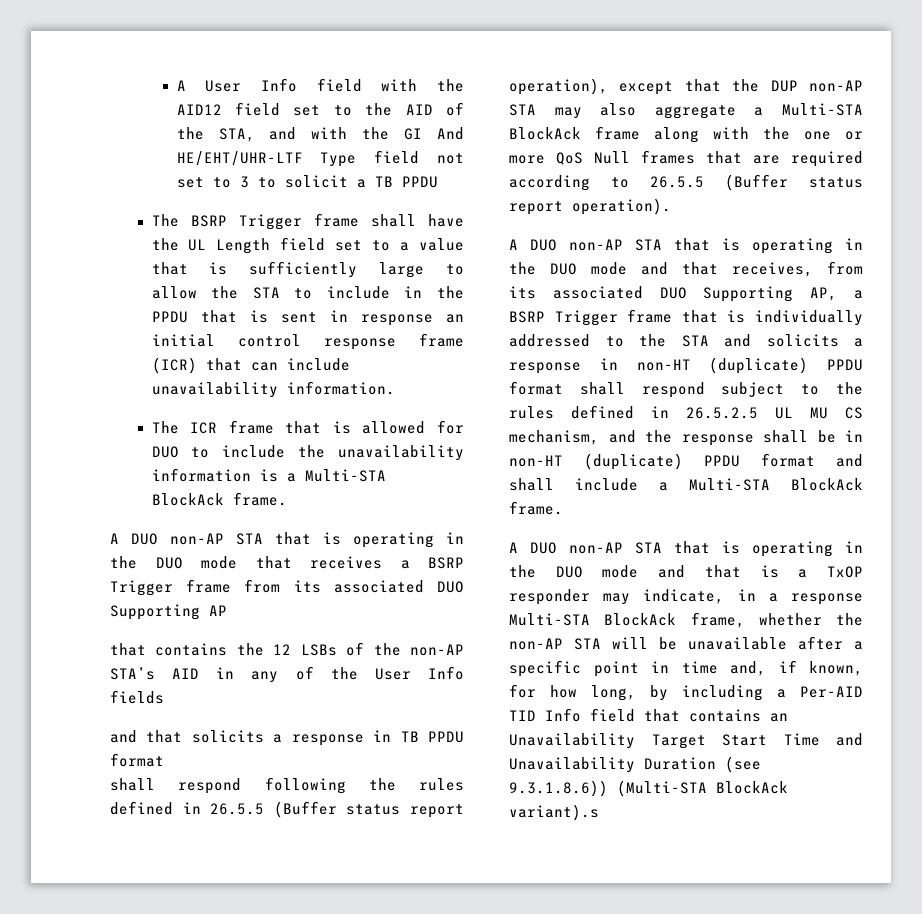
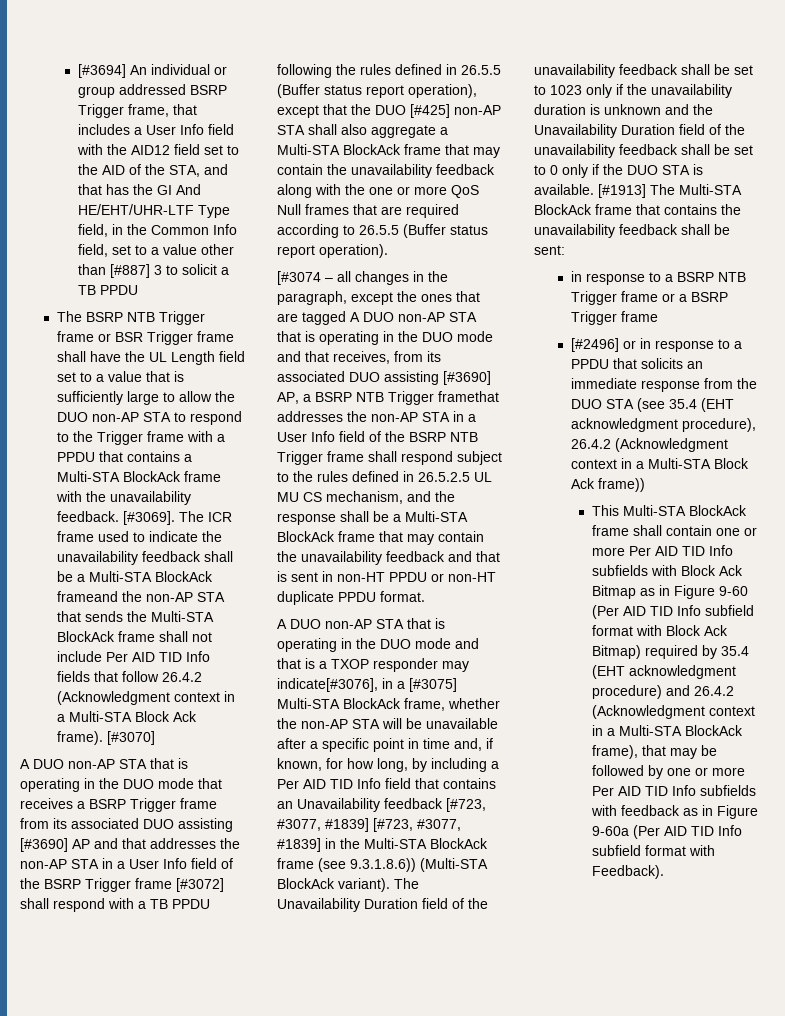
[176,80,186,91] A -> [78,64,228,78] [78,84,228,98] [78,104,198,118] [78,124,143,135] [#3694] An individual or group addressed BSRP Trigger frame, that includes a
[311,127,348,139] with -> [78,184,130,195] that has
[374,150,464,164] [176,177,231,188] field not set to -> [78,224,238,237] [78,244,235,257] [78,264,151,278] field, in the Common Info field, set to a value other than [#887]
(227, 221) none -> [126,311,205,325] [56,331,143,342] NTB Trigger frame or BSR
[252,286,464,299] [151,310,464,326] [151,333,464,350] [151,357,350,374] [151,381,395,398] [151,420,464,434] [151,445,464,461] [151,468,386,482] [151,492,287,506] STA to include in the PPDU that is sent in response an initial control response frame (ICR) that can include unavailability information. // The ICR frame that is allowed for DUO to include the unavailability information is a Multi-STA BlockAck frame. -> [56,411,242,425] [56,431,225,445] [56,451,192,462] [56,471,221,482] [55,491,191,505] [56,511,232,525] [56,531,222,542] [56,551,233,565] [56,571,213,582] [56,591,225,602] [56,611,214,622] [56,631,212,642] [56,651,210,662] [56,671,202,682] [56,691,235,705] [56,711,197,722] [56,731,155,745] DUO non-AP STA to respond to the Trigger frame with a PPDU that contains a Multi-STA BlockAck frame with the unavailability feedback. [#3069]. The ICR frame used to indicate the unavailability feedback shall be a Multi-STA BlockAck frameand the non-AP STA that sends the Multi-STA BlockAck frame shall not include Per AID TID Info fields that follow 26.4.2 (Acknowledgment context in a Multi-STA Block Ack frame). [#3070]
[110,604,200,620] Supporting -> [178,818,233,832] [20,838,68,852] assisting [#3690]
[110,642,464,656] [110,666,464,683] [110,690,164,704] [110,730,464,746] [110,753,164,767] [110,778,242,794] // that contains the 12 LSBs of the non-AP STA’s AID in any of the User Info fields // and that solicits a response in TB PPDU format // shall respond -> [94,838,240,849] [20,858,233,869] [20,878,224,892] [20,898,210,912] and that addresses the non-AP STA in a User Info field of the BSRP Trigger frame [#3072] shall respond with a TB PPDU
[770,80,863,92] [509,104,582,119] DUP non-AP STA may -> [375,104,501,118] [277,124,337,135] DUO [#425] non-AP STA shall
(640, 133) none -> [445,144,500,158] [277,164,495,178] that may contain the unavailability feedback
(671, 206) none -> [277,271,448,285] [277,291,480,305] [277,311,346,325] [#3074 – all changes in the paragraph, except the ones that are tagged
[703,286,794,302] Supporting -> [384,371,491,385] assisting [#3690]
[554,309,863,326] [509,334,863,347] [509,357,863,374] [509,381,563,395] Trigger frame that is individually addressed to the STA and solicits a response in non-HT (duplicate) PPDU format -> [356,391,499,405] [277,411,476,422] [277,431,478,442] [277,451,364,465] NTB Trigger framethat addresses the non-AP STA in a User Info field of the BSRP NTB Trigger frame
[845,430,863,442] [509,453,863,470] [509,478,863,491] [509,501,563,515] in non-HT (duplicate) PPDU format and shall include a Multi-STA BlockAck frame. -> [393,511,468,522] [277,531,484,545] [277,551,500,565] [277,571,496,582] [277,591,425,605] a Multi-STA BlockAck frame that may contain the unavailability feedback and that is sent in non-HT PPDU or non-HT duplicate PPDU format.
[827,566,863,578] TxOP -> [331,659,369,669] TXOP
[643,589,863,605] indicate, in a response -> [277,678,457,692] indicate[#3076], in a [#3075]
[800,686,863,698] Per-AID -> [277,779,326,789] Per AID
[651,733,863,749] [509,756,761,773] [509,780,788,797] [509,804,599,821] Target Start Time and Unavailability Duration (see 9.3.1.8.6)) (Multi-STA BlockAck variant).s -> [384,798,486,812] [277,818,461,832] [277,838,488,852] [277,858,488,872] [277,878,419,892] [277,898,488,912] [534,64,753,78] [534,84,732,98] [534,104,713,115] [534,124,745,138] [534,144,753,158] [534,164,703,178] [534,184,742,198] [534,204,741,215] [534,224,730,238] [534,245,565,255] [570,271,746,285] [570,291,728,305] [570,311,658,325] [570,338,742,352] [570,358,703,369] [570,378,757,392] [570,398,734,412] [570,418,756,432] [570,438,728,452] [570,458,749,469] [570,478,645,492] [592,505,748,516] [592,525,758,536] [592,545,734,556] [592,565,744,576] [592,585,749,599] [592,605,755,619] [592,625,729,636] [592,645,750,659] [592,665,737,679] [592,685,735,699] [592,705,756,719] [592,725,744,736] [592,745,718,759] [592,765,746,779] [592,785,757,796] [591,805,759,819] [592,825,743,839] [592,845,716,856] [592,865,665,879] feedback [#723, #3077, #1839] [#723, #3077, #1839] in the Multi-STA BlockAck frame (see 9.3.1.8.6)) (Multi-STA BlockAck variant). The Unavailability Duration field of the unavailability feedback shall be set to 1023 only if the unavailability duration is unknown and the Unavailability Duration field of the unavailability feedback shall be set to 0 only if the DUO STA is available. [#1913] The Multi-STA BlockAck frame that contains the unavailability feedback shall be sent: // in response to a BSRP NTB Trigger frame or a BSRP Trigger frame // [#2496] or in response to a PPDU that solicits an immediate response from the DUO STA (see 35.4 (EHT acknowledgment procedure), 26.4.2 (Acknowledgment context in a Multi-STA Block Ack frame)) // This Multi-STA BlockAck frame shall contain one or more Per AID TID Info subfields with Block Ack Bitmap as in Figure 9-60 (Per AID TID Info subfield format with Block Ack Bitmap) required by 35.4 (EHT acknowledgment procedure) and 26.4.2 (Acknowledgment context in a Multi-STA BlockAck frame), that may be followed by one or more Per AID TID Info subfields with feedback as in Figure 9-60a (Per AID TID Info subfield format with Feedback).

